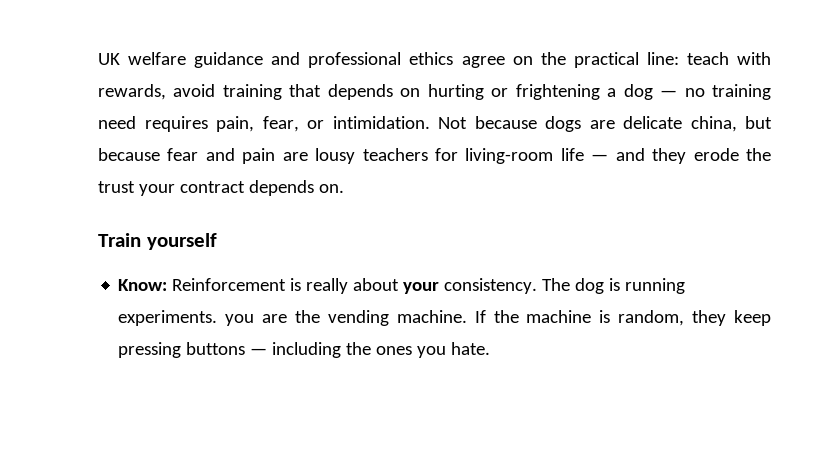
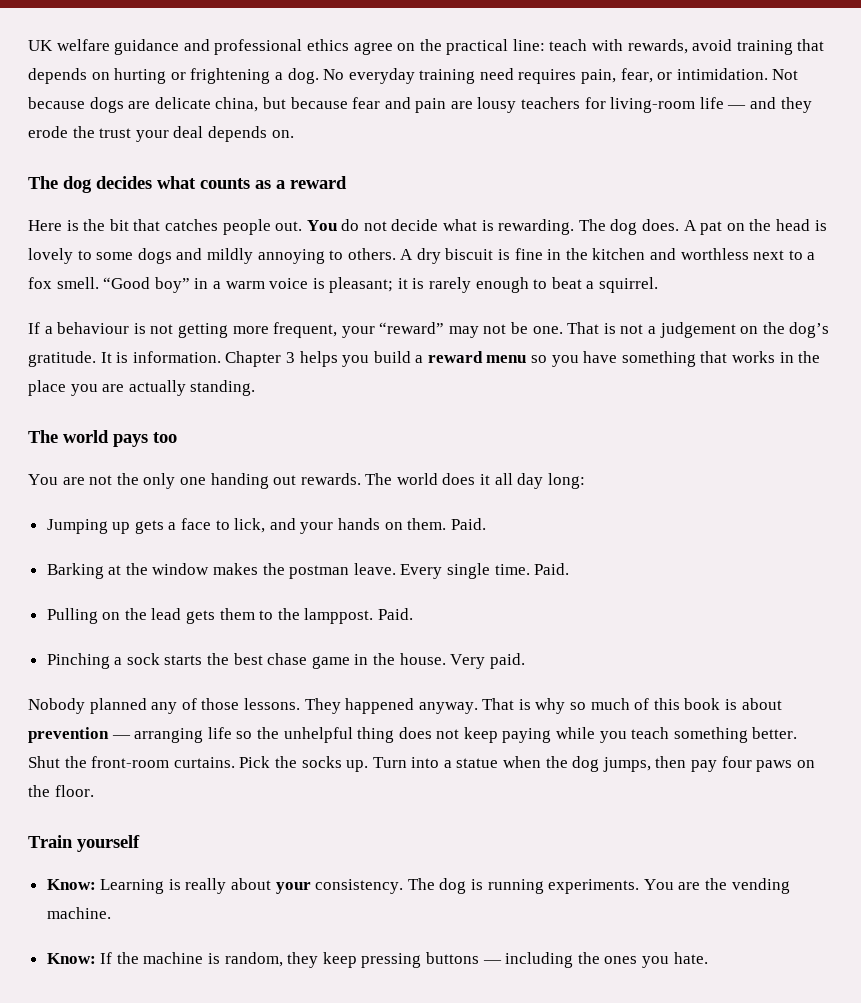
[623,84,705,100] dog — no -> [287,68,415,84] dog. No everyday
[179,181,245,193] contract -> [173,126,204,138] deal
(344, 188) none -> [28,176,347,193] [28,219,827,235] [28,248,816,264] [28,277,659,293] [28,322,830,338] [28,351,821,367] [28,380,256,396] [28,430,177,447] [28,473,585,489] [46,518,486,534] [46,563,570,579] [46,608,414,624] [46,653,525,669] [28,698,782,714] [28,727,798,743] [28,756,815,772] [28,785,94,797] // The dog decides what counts as a reward // Here is the bit that catches people out. You do not decide what is rewarding. The dog does. A pat on the head is lovely to some dogs and mildly annoying to others. A dry biscuit is fine in the kitchen and worthless next to a fox smell. “Good boy” in a warm voice is pleasant; it is rarely enough to beat a squirrel. // If a behaviour is not getting more frequent, your “reward” may not be one. That is not a judgement on the dog’s gratitude. It is information. Chapter 3 helps you build a reward menu so you have something that works in the place you are actually standing. // The world pays too // You are not the only one handing out rewards. The world does it all day long: // Jumping up gets a face to lick, and your hands on them. Paid. // Barking at the window makes the postman leave. Every single time. Paid. // Pulling on the lead gets them to the lamppost. Paid. // Pinching a sock starts the best chase game in the house. Very paid. // Nobody planned any of those lessons. They happened anyway. That is why so much of this book is about prevention — arranging life so the unhelpful thing does not keep paying while you teach something better. Shut the front-room curtains. Pick the socks up. Turn into a statue when the dog jumps, then pay four paws on the floor.
[172,278,287,291] Reinforcement -> [100,879,165,894] Learning
[225,314,255,326] you -> [643,879,674,890] You
(467, 316) none -> [46,953,96,964] // Know:

